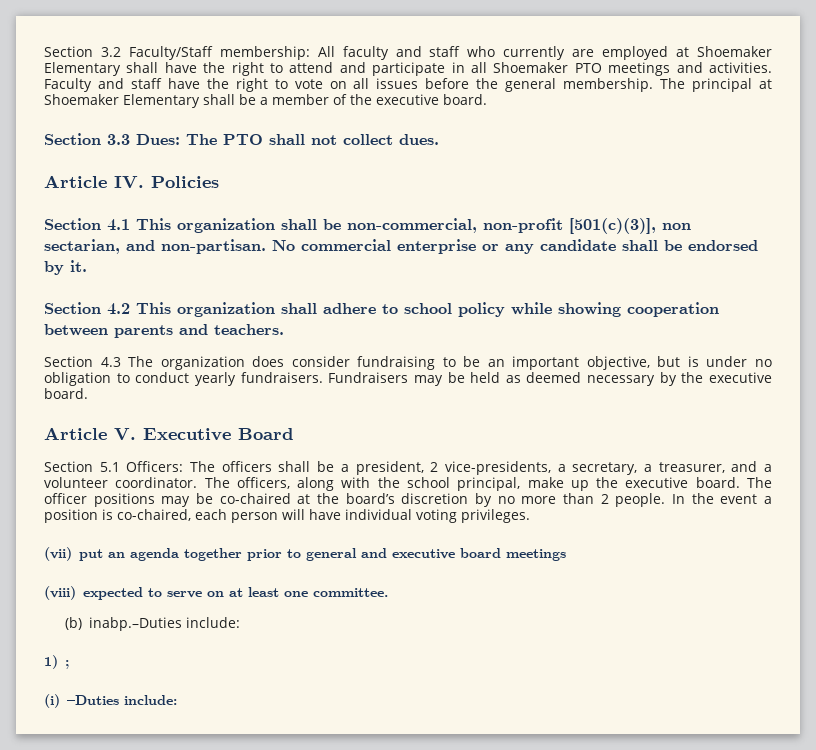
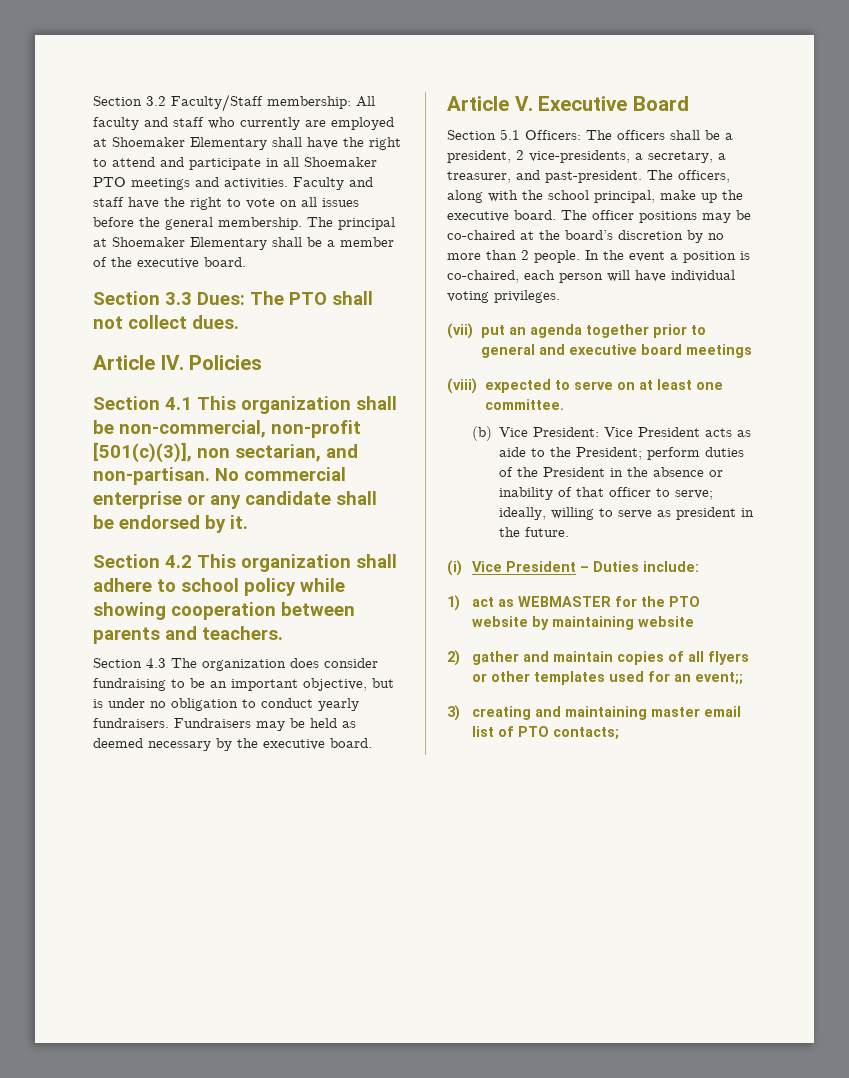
[764,464,772,472] [44,477,198,488] a volunteer coordinator. -> [545,170,642,183] past-president.
[88,617,240,631] [44,655,69,669] [44,694,177,708] inabp.–Duties include: // 1) ; // (i) –Duties include: -> [499,427,752,437] [499,447,745,460] [499,467,724,477] [499,487,714,500] [499,507,755,520] [499,527,570,537] [447,560,699,576] [447,595,700,611] [471,616,694,630] [447,650,749,666] [471,671,743,685] [447,705,741,721] [471,726,619,740] Vice President: Vice President acts as aide to the President; perform duties of the President in the absence or inability of that officer to serve; ideally, willing to serve as president in the future. // (i) Vice President – Duties include: // 1) act as WEBMASTER for the PTO website by maintaining website // 2) gather and maintain copies of all flyers or other templates used for an event;; // 3) creating and maintaining master email list of PTO contacts;

